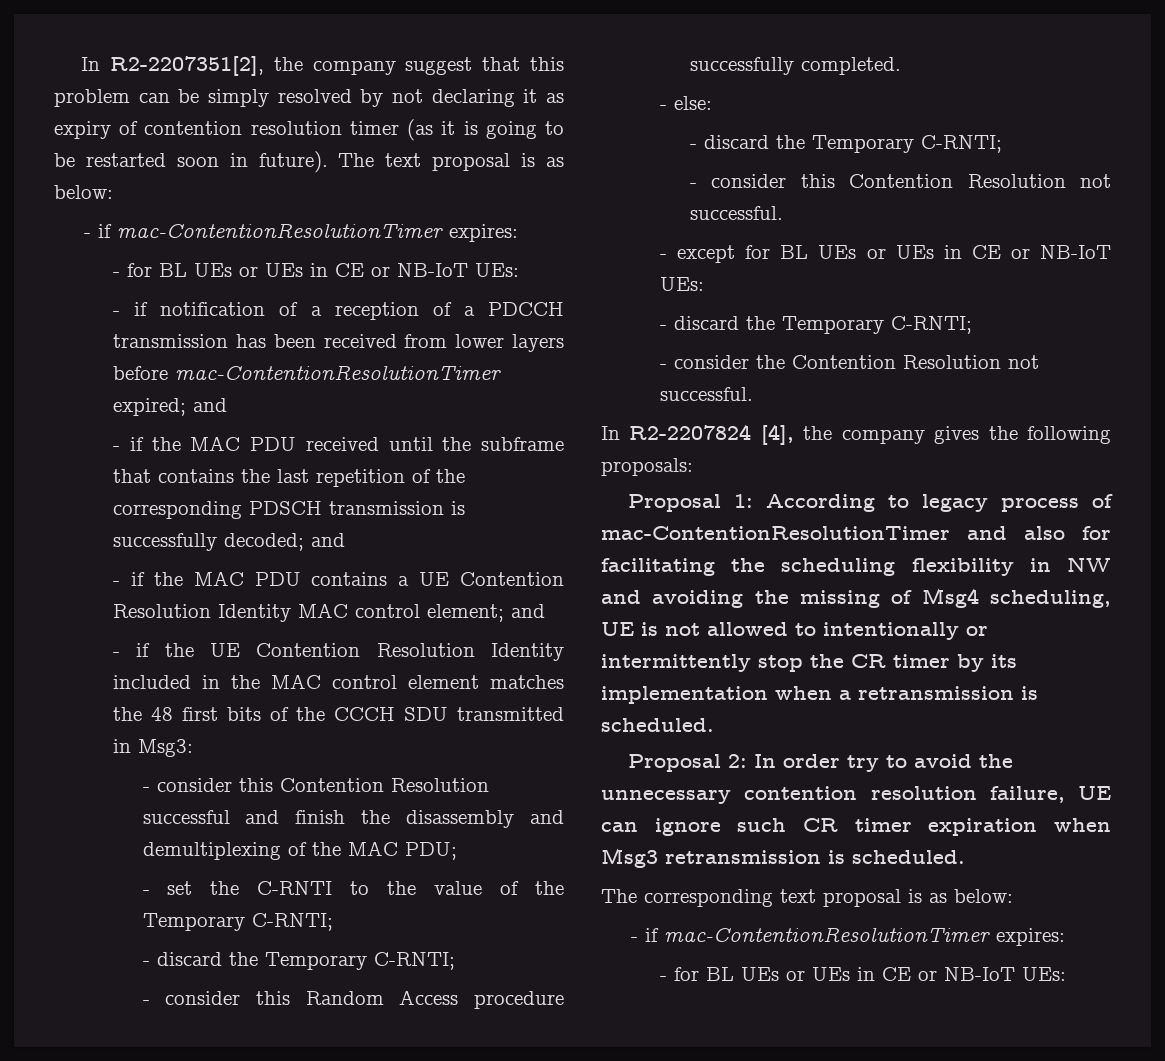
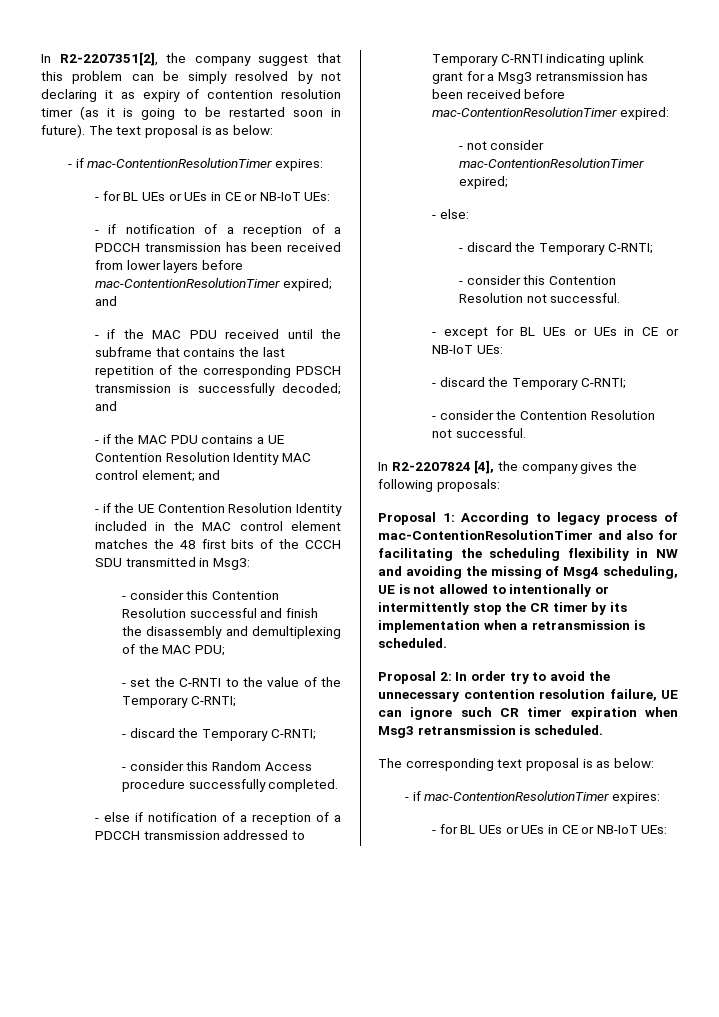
(901, 66) none -> [94,812,341,825] [94,830,305,840] [431,53,644,66] [431,71,649,84] [431,89,566,99] [431,107,669,120] [458,140,545,150] [458,158,644,168] [458,176,508,189] // - else if notification of a reception of a PDCCH transmission addressed to Temporary C-RNTI indicating uplink grant for a Msg3 retransmission has been received before mac-ContentionResolutionTimer expired: // - not consider mac-ContentionResolutionTimer expired;

